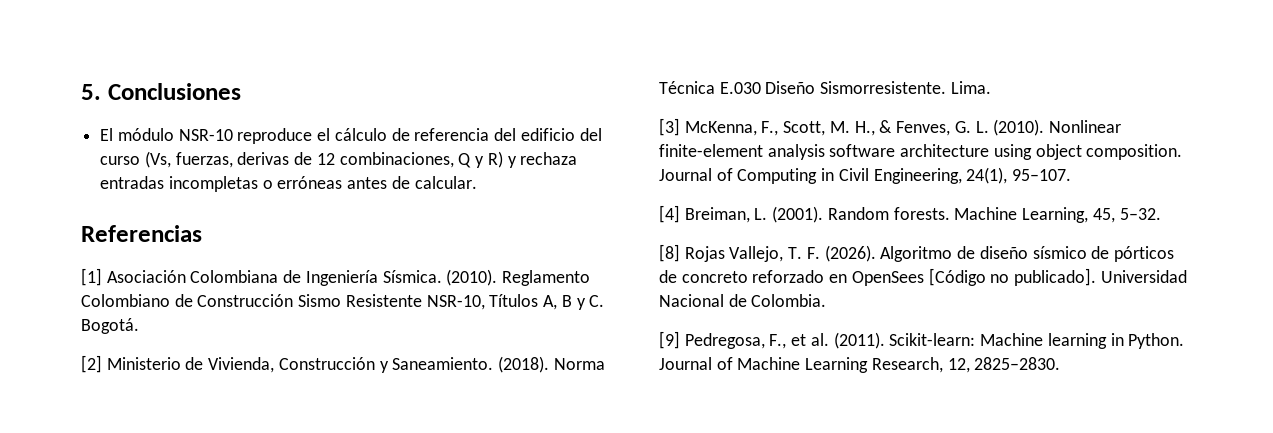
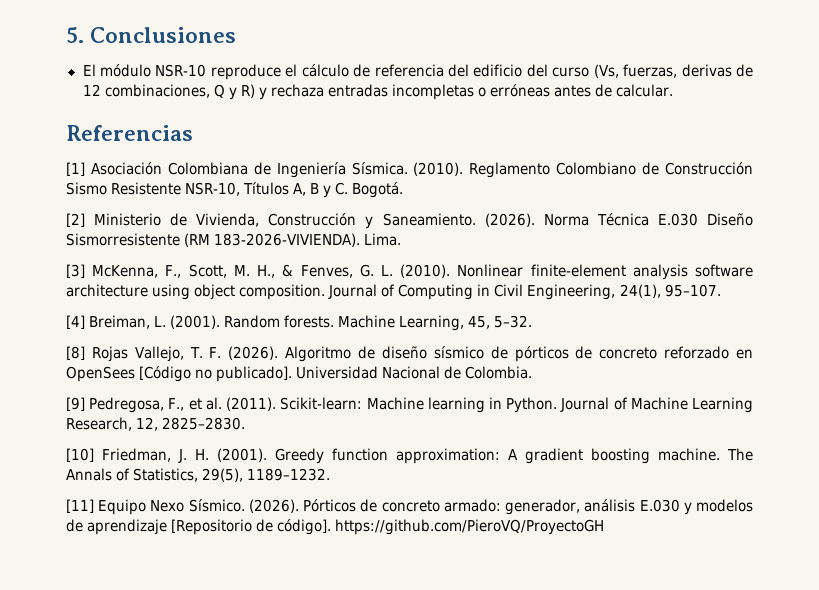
[498,356,550,373] (2018). -> [484,213,535,227] (2026).
[820,81,947,94] Sismorresistente. -> [66,233,361,247] Sismorresistente (RM 183-2026-VIVIENDA).
(1061, 363) none -> [66,448,754,464] [66,468,331,482] [66,499,754,515] [66,519,605,535] // [10] Friedman, J. H. (2001). Greedy function approximation: A gradient boosting machine. The Annals of Statistics, 29(5), 1189–1232. // [11] Equipo Nexo Sísmico. (2026). Pórticos de concreto armado: generador, análisis E.030 y modelos de aprendizaje [Repositorio de código]. https://github.com/PieroVQ/ProyectoGH

